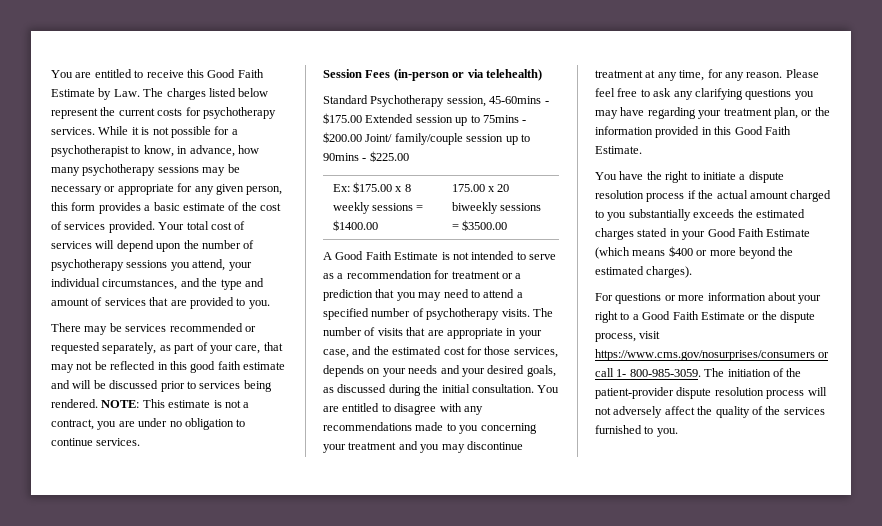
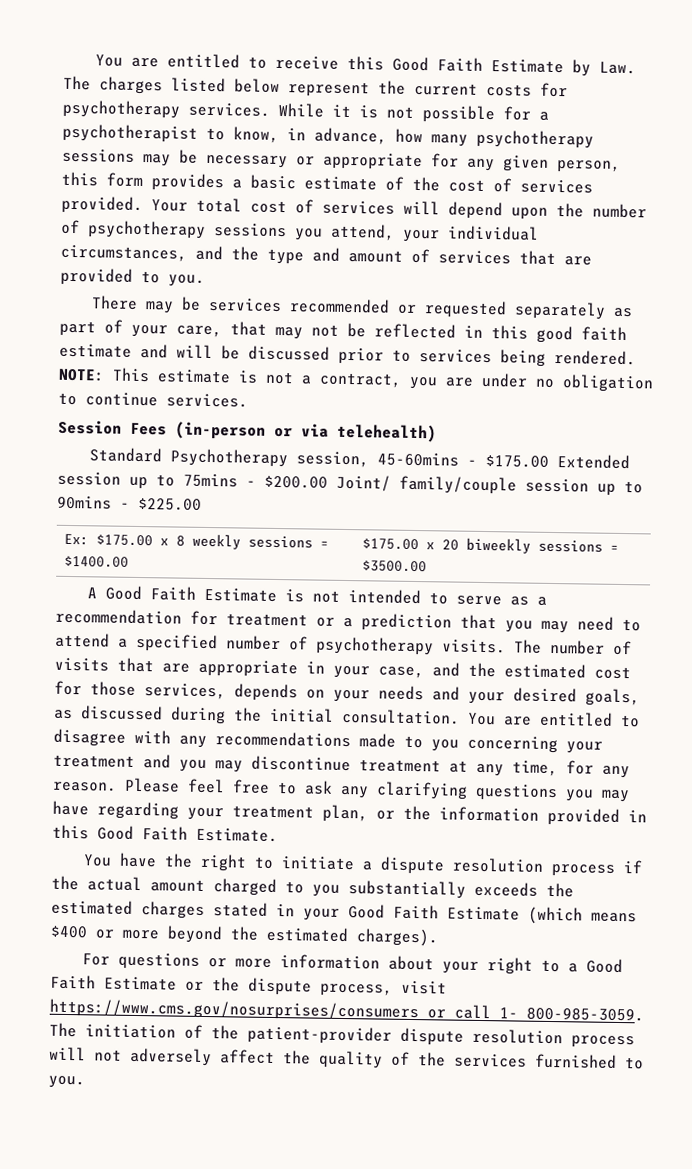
[102,342,157,354] separately, -> [514,301,607,320] separately
[451,184,485,192] 175.00 -> [361,538,419,551] $175.00

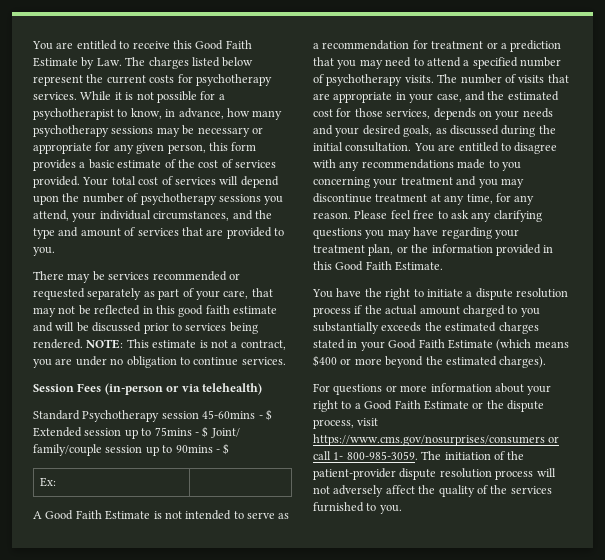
[296,451,370,468] session, -> [161,411,199,419] session
[485,455,550,468] $175.00 -> [265,409,272,421] $
[264,475,328,489] $200.00 -> [202,426,209,438] $
[138,497,202,511] $225.00 -> [223,443,230,455] $
[95,533,329,550] [63,555,129,568] [361,537,619,554] [361,560,427,573] $175.00 x 8 weekly sessions = $1400.00 | $175.00 x 20 biweekly sessions = $3500.00 -> (56, 482) |

